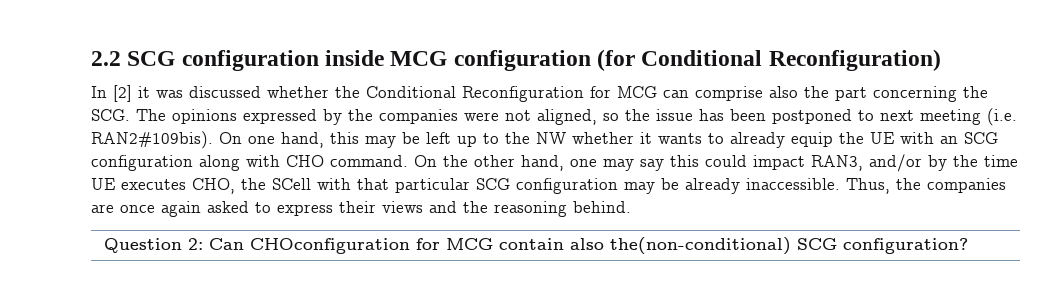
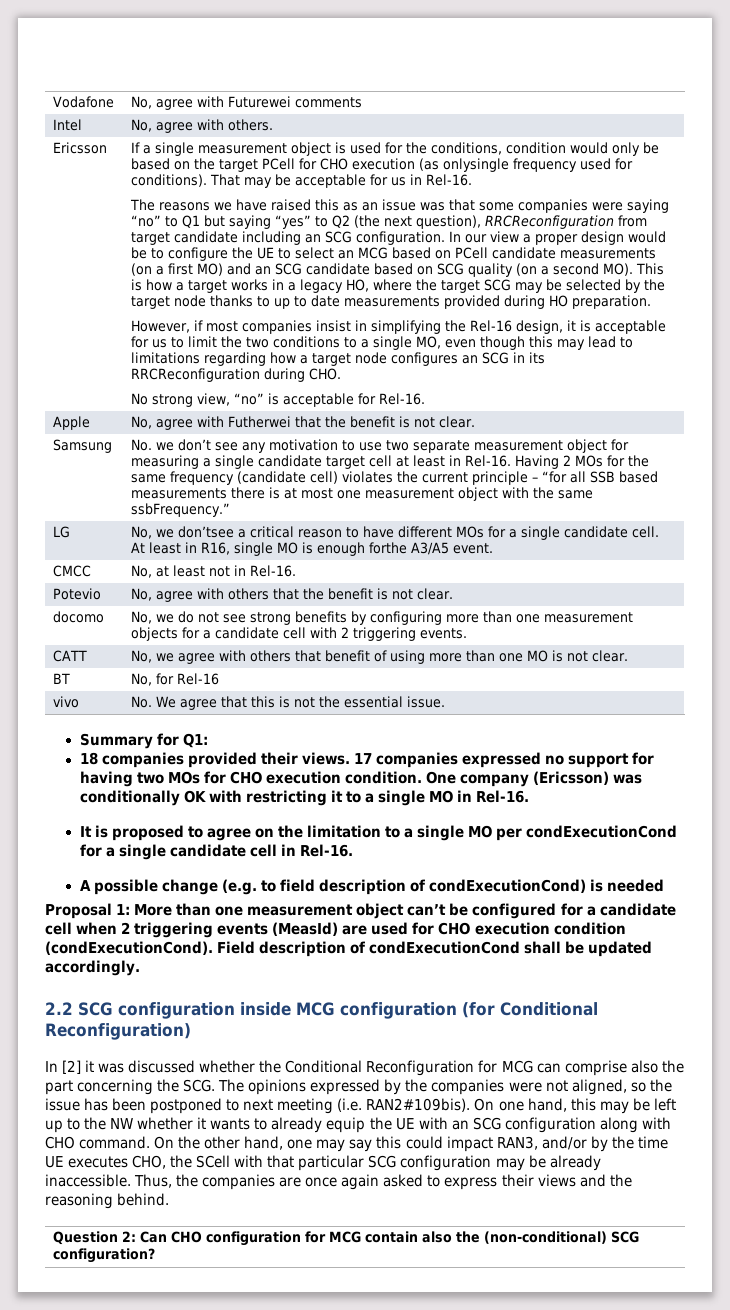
(91, 58) none -> [53,96,115,108] [131,96,363,110] [53,119,83,131] [131,119,274,133] [53,142,108,154] [131,142,660,156] [131,158,634,172] [131,174,473,188] [130,199,670,213] [131,215,648,229] [131,231,667,245] [131,247,657,261] [131,263,665,277] [131,279,666,293] [131,295,652,309] [131,320,667,334] [131,336,634,350] [131,352,546,366] [131,368,342,382] [131,393,426,407] [53,416,91,430] [131,416,476,430] [53,439,113,453] [131,439,630,453] [131,455,650,469] [131,471,659,485] [131,487,594,501] [131,503,231,517] [53,526,71,538] [131,526,660,540] [131,542,494,556] [53,565,92,577] [131,565,297,578] [53,588,102,600] [131,588,454,602] [53,611,105,623] [131,611,634,625] [131,627,468,641] [53,650,88,662] [131,650,629,664] [53,673,71,684] [131,673,220,686] [53,696,80,708] [131,696,446,710] [79,733,208,749] [79,752,655,768] [79,771,643,787] [79,790,530,806] [79,825,678,841] [79,844,353,860] [79,879,665,895] [45,903,676,919] [45,922,626,938] [45,941,653,957] [45,960,140,976] Vodafone | No, agree with Futurewei comments // Intel | No, agree with others. // Ericsson | If a single measurement object is used for the conditions, condition would only be based on the target PCell for CHO execution (as onlysingle frequency used for conditions). That may be acceptable for us in Rel-16. // The reasons we have raised this as an issue was that some companies were saying “no” to Q1 but saying “yes” to Q2 (the next question), RRCReconfiguration from target candidate including an SCG configuration. In our view a proper design would be to configure the UE to select an MCG based on PCell candidate measurements (on a first MO) and an SCG candidate based on SCG quality (on a second MO). This is how a target works in a legacy HO, where the target SCG may be selected by the target node thanks to up to date measurements provided during HO preparation. // However, if most companies insist in simplifying the Rel-16 design, it is acceptable for us to limit the two conditions to a single MO, even though this may lead to limitations regarding how a target node configures an SCG in its RRCReconfiguration during CHO. // No strong view, “no” is acceptable for Rel-16. // Apple | No, agree with Futherwei that the benefit is not clear. // Samsung | No. we don’t see any motivation to use two separate measurement object for measuring a single candidate target cell at least in Rel-16. Having 2 MOs for the same frequency (candidate cell) violates the current principle – “for all SSB based measurements there is at most one measurement object with the same ssbFrequency.” // LG | No, we don’tsee a critical reason to have different MOs for a single candidate cell. At least in R16, single MO is enough forthe A3/A5 event. // CMCC | No, at least not in Rel-16. // Potevio | No, agree with others that the benefit is not clear. // docomo | No, we do not see strong benefits by configuring more than one measurement objects for a candidate cell with 2 triggering events. // CATT | No, we agree with others that benefit of using more than one MO is not clear. // BT | No, for Rel-16 // vivo | No. We agree that this is not the essential issue. // Summary for Q1: // 18 companies provided their views. 17 companies expressed no support for having two MOs for CHO execution condition. One company (Ericsson) was conditionally OK with restricting it to a single MO in Rel-16. // It is proposed to agree on the limitation to a single MO per condExecutionCond for a single candidate cell in Rel-16. // A possible change (e.g. to field description of condExecutionCond) is needed // Proposal 1: More than one measurement object can’t be configured for a candidate cell when 2 triggering events (MeasId) are used for CHO execution condition (condExecutionCond). Field description of condExecutionCond shall be updated accordingly. //
[249,238,410,254] CHOconfiguration -> [171,1231,302,1246] CHO configuration
[609,237,791,255] the(non-conditional) -> [456,1231,608,1244] the (non-conditional)

